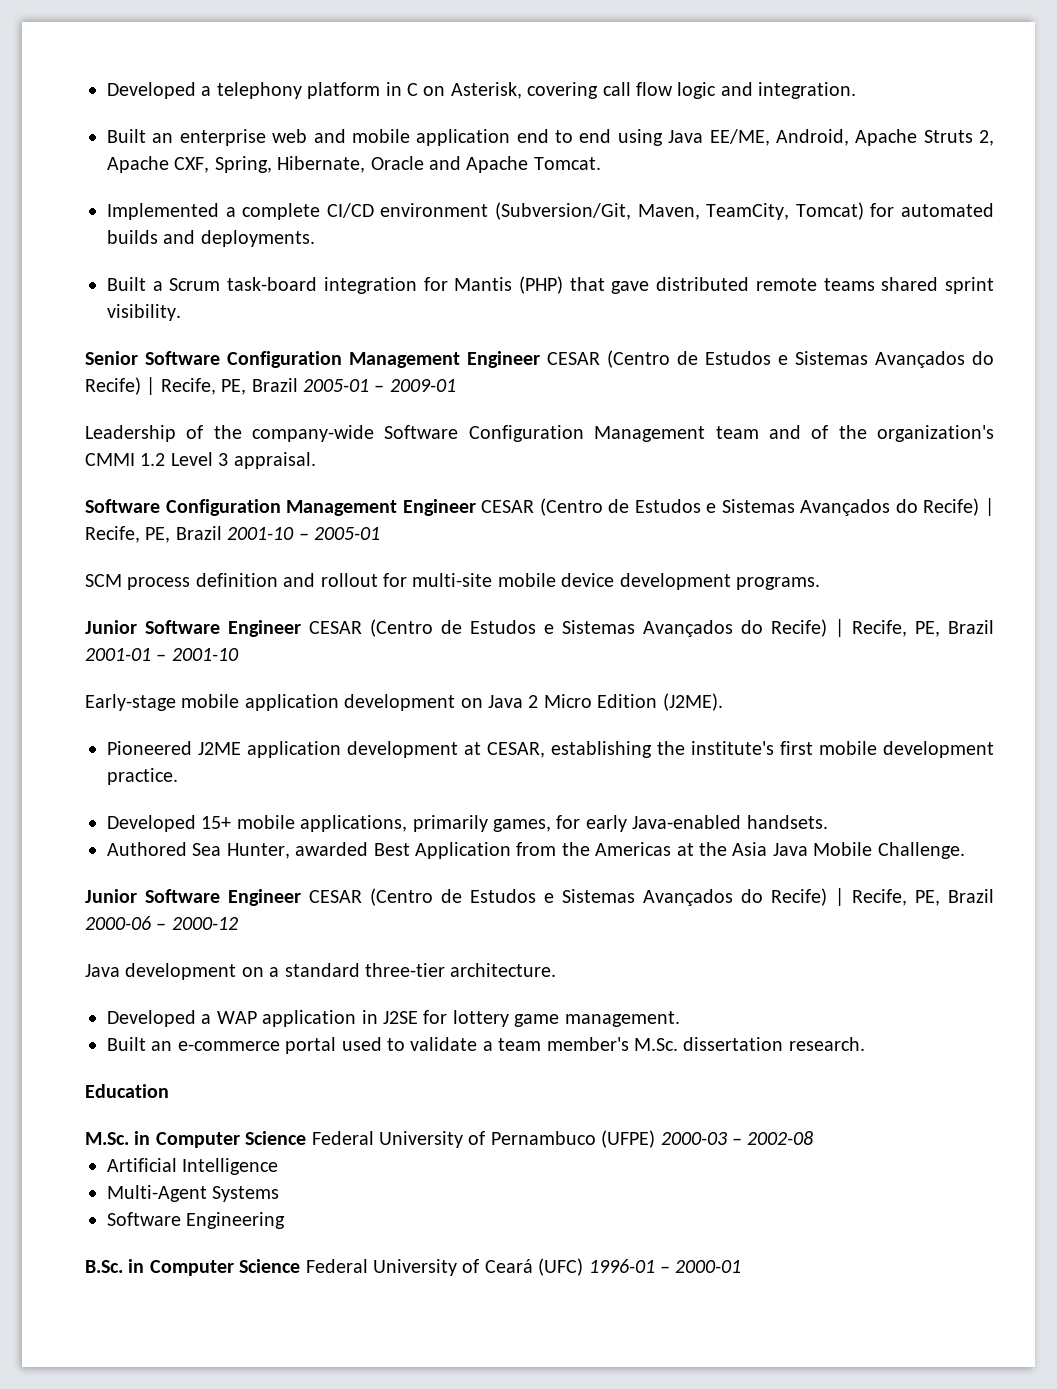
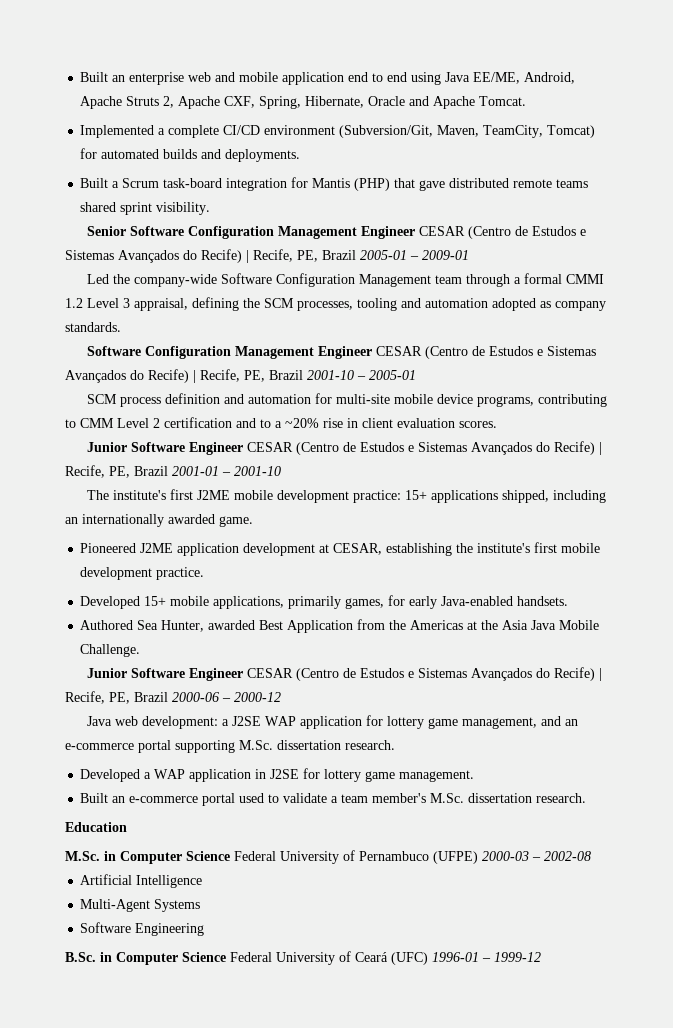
[107,82,857,99] Developed a telephony platform in C on Asterisk, covering call flow logic and integration. // -> (80, 77) none
[85,425,204,442] Leadership of -> [87,274,110,284] Led
[768,425,995,442] [85,452,316,469] and of the organization's CMMI 1.2 Level 3 appraisal. -> [466,273,605,287] [65,297,606,311] [65,322,121,332] through a formal CMMI 1.2 Level 3 appraisal, defining the SCM processes, tooling and automation adopted as company standards.
[320,573,378,587] rollout -> [248,394,312,404] automation
[619,573,820,590] development programs. -> [477,394,608,407] [65,417,497,428] programs, contributing to CMM Level 2 certification and to a ~20% rise in client evaluation scores.
[85,693,723,711] Early-stage mobile application development on Java 2 Micro Edition (J2ME). -> [87,489,607,503] [65,514,253,527] The institute's first J2ME mobile development practice: 15+ applications shipped, including an internationally awarded game.
[125,963,557,980] development on a standard three-tier architecture. -> [115,715,579,729] [65,740,395,753] web development: a J2SE WAP application for lottery game management, and an e-commerce portal supporting M.Sc. dissertation research.
[675,1260,742,1273] 2000-01 -> [494,952,541,962] 1999-12

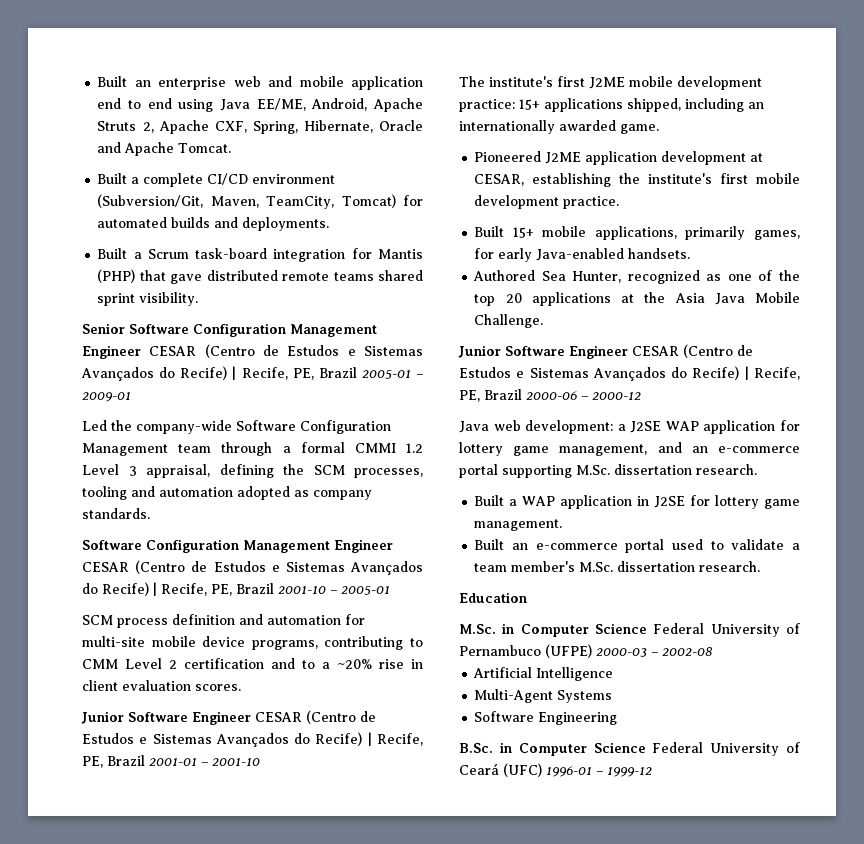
[80,125,155,138] Implemented -> [97,173,128,184] Built
[80,596,141,609] Developed -> [474,226,505,237] Built
[208,619,464,633] awarded Best Application from the Americas -> [627,270,800,284] [474,292,611,306] recognized as one of the top 20 applications
[80,769,141,782] Developed -> [474,495,505,506] Built

